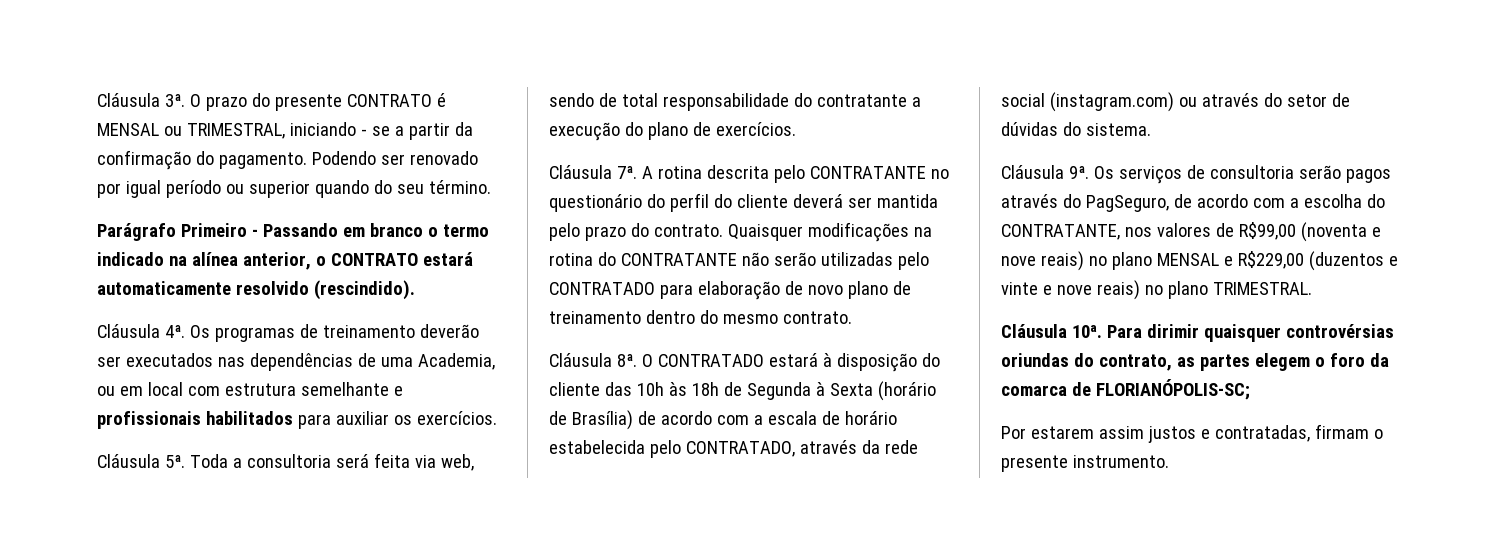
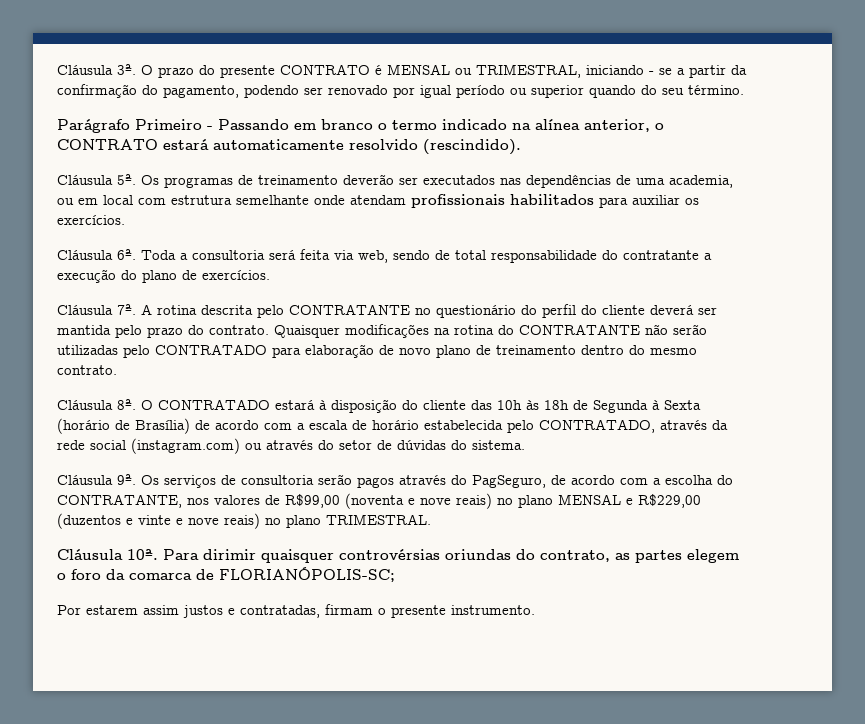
[218,151,376,169] pagamento. Podendo -> [163,85,299,98] pagamento, podendo
[164,325,185,338] 4ª. -> [117,174,136,185] 5ª.
[417,353,495,370] Academia, -> [669,175,733,188] academia,
[393,386,403,396] e -> [314,195,406,205] onde atendam
[164,455,185,468] 5ª. -> [117,249,136,260] 6ª.

